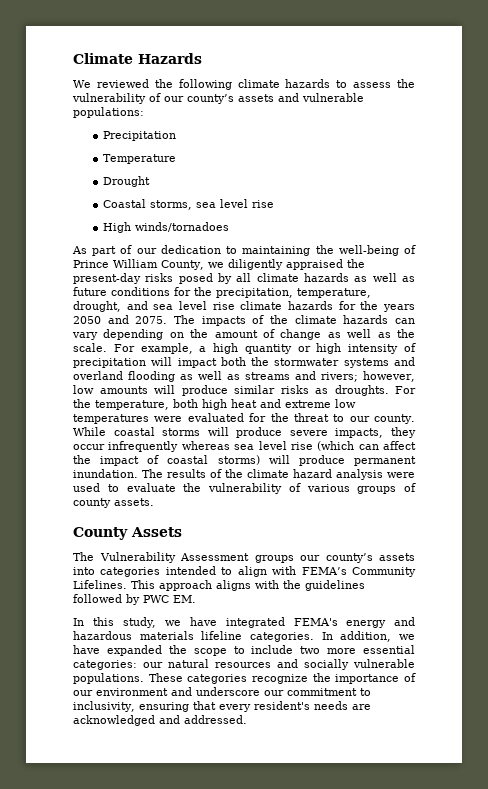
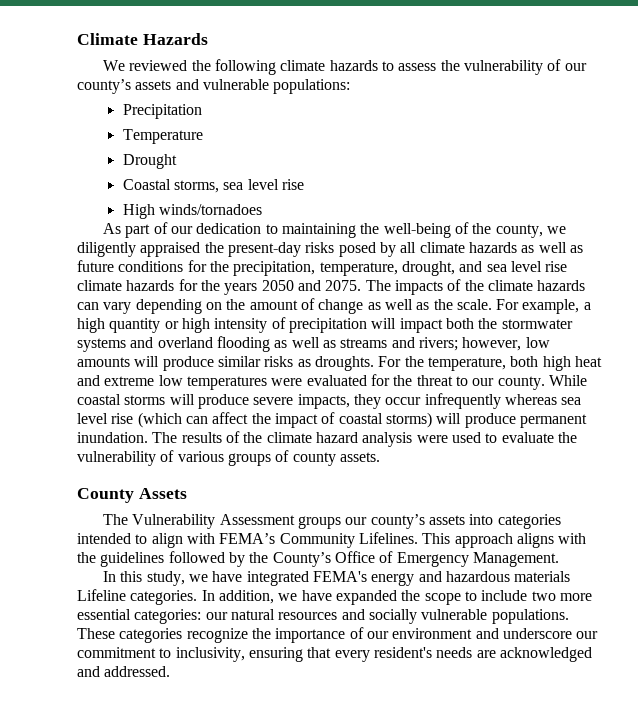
[73,259,204,270] Prince William County, -> [472,223,543,238] the county,
[143,595,196,603] PWC EM. -> [249,551,559,567] the County’s Office of Emergency Management.
[201,631,243,640] lifeline -> [77,589,126,601] Lifeline

